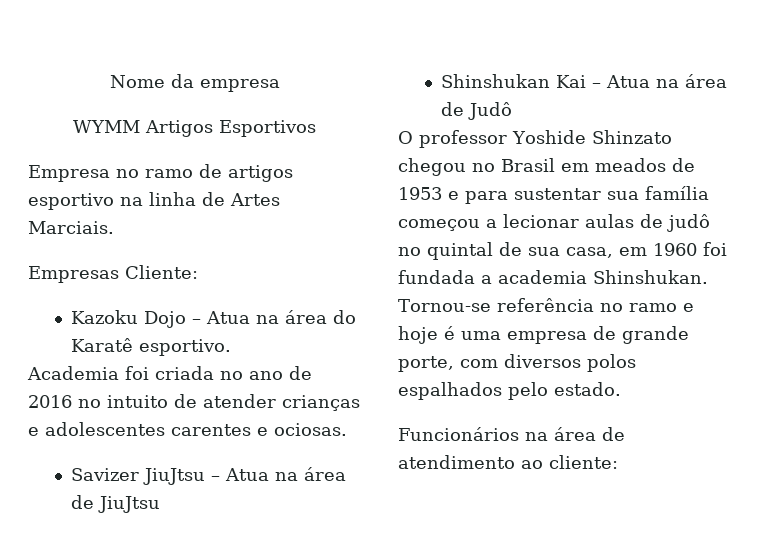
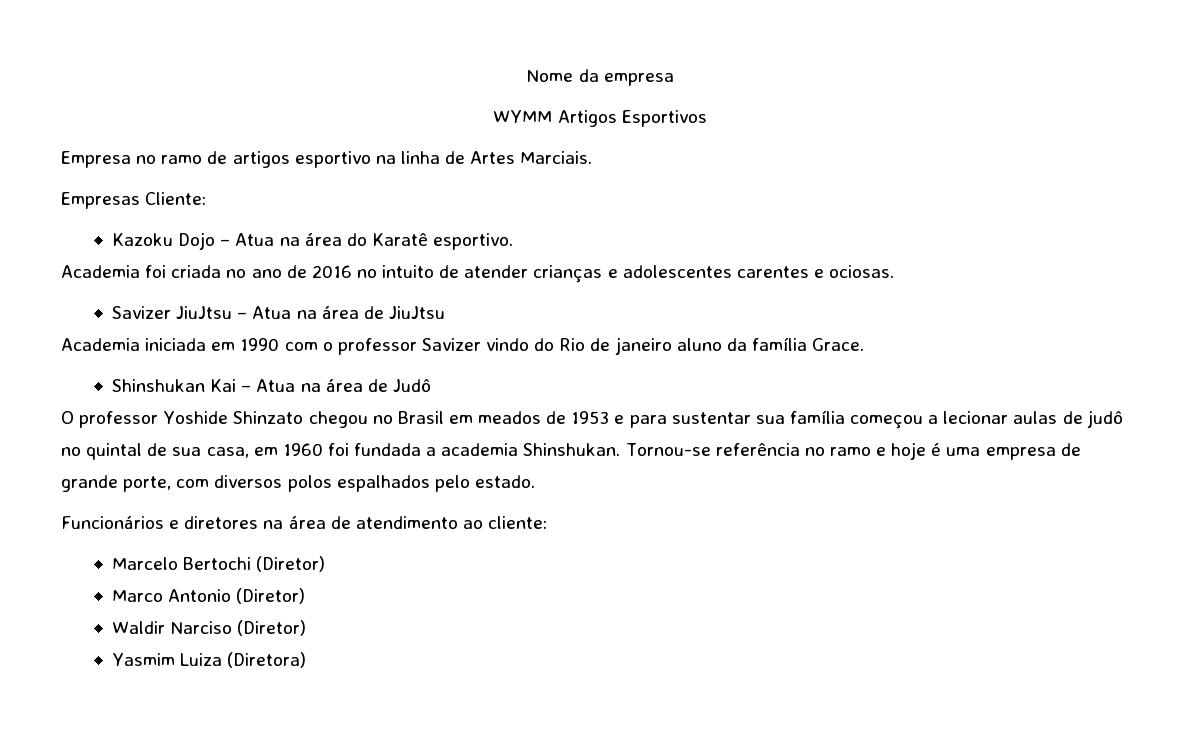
(160, 504) none -> [61,337,865,355] // Academia iniciada em 1990 com o professor Savizer vindo do Rio de janeiro aluno da família Grace.
(519, 434) none -> [169,516,259,529] e diretores
(618, 462) none -> [112,556,326,572] [112,588,306,604] [112,620,307,636] [112,652,307,668] // Marcelo Bertochi (Diretor) // Marco Antonio (Diretor) // Waldir Narciso (Diretor) // Yasmim Luiza (Diretora)

